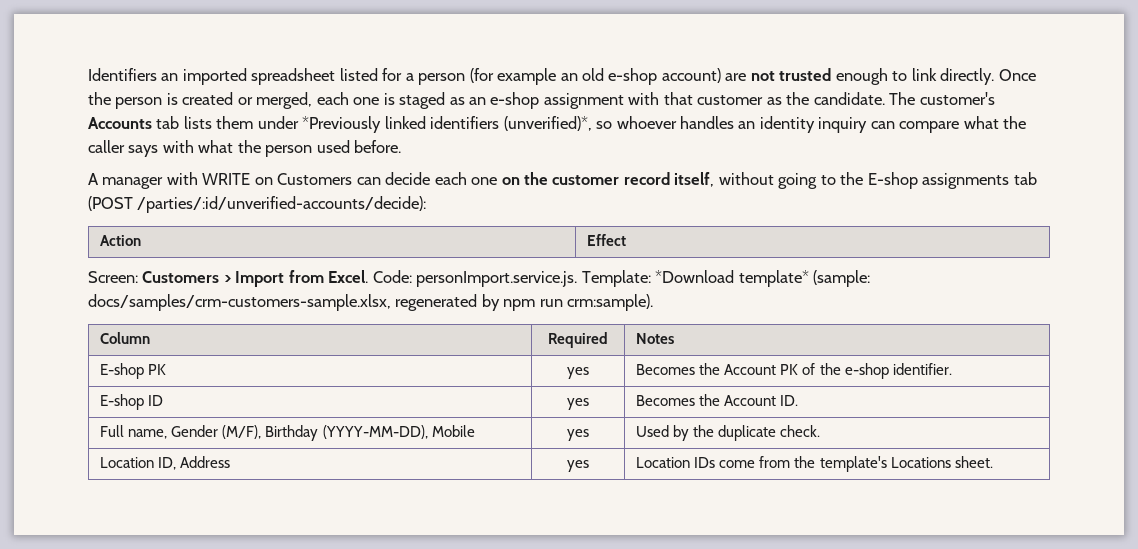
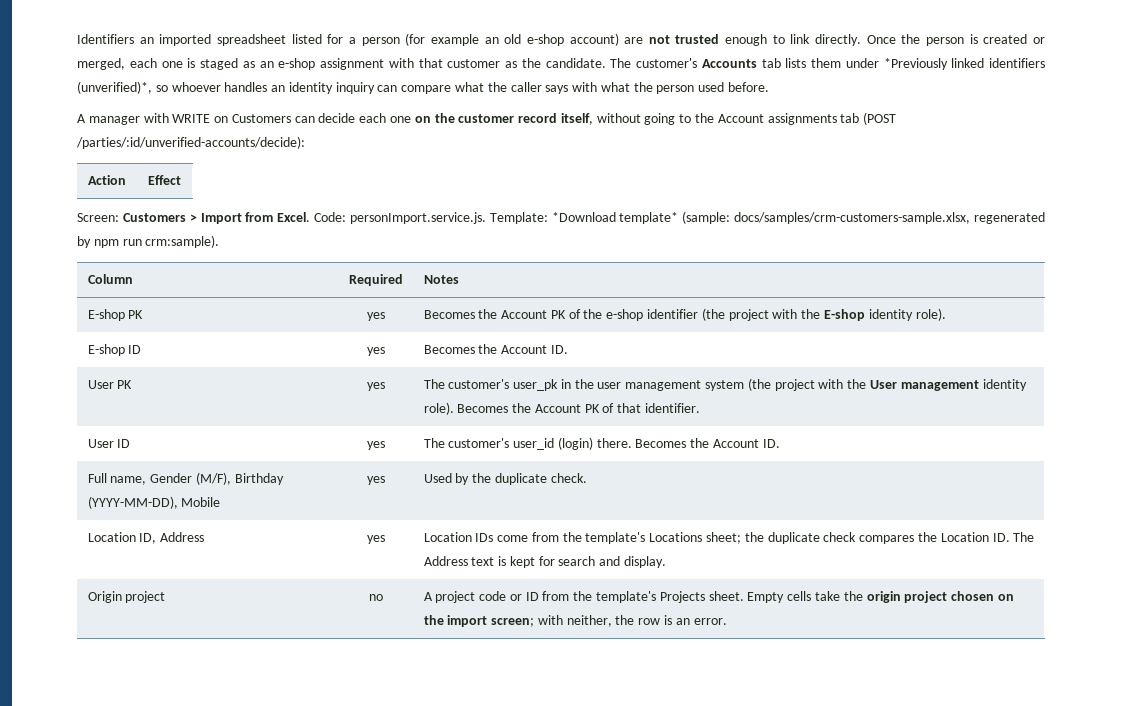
[867,172,918,189] E-shop -> [717,114,764,123] Account
[892,363,952,375] identifier. -> [647,308,946,321] identifier (the project with the E-shop identity role).
(799, 400) none -> [87,380,133,389] [366,382,385,391] [423,378,1027,391] [423,402,701,415] [87,439,131,448] [366,441,385,450] [423,437,780,450] // User PK | yes | The customer's user_pk in the user management system (the project with the User management identity role). Becomes the Account PK of that identifier. // User ID | yes | The customer's user_id (login) there. Becomes the Account ID.
[954,456,993,468] sheet. -> [706,532,1035,544] [423,556,667,568] [87,591,166,603] [368,594,383,601] [423,591,1014,603] [423,615,727,627] sheet; the duplicate check compares the Location ID. The Address text is kept for search and display. // Origin project | no | A project code or ID from the template's Projects sheet. Empty cells take the origin project chosen on the import screen; with neither, the row is an error.

